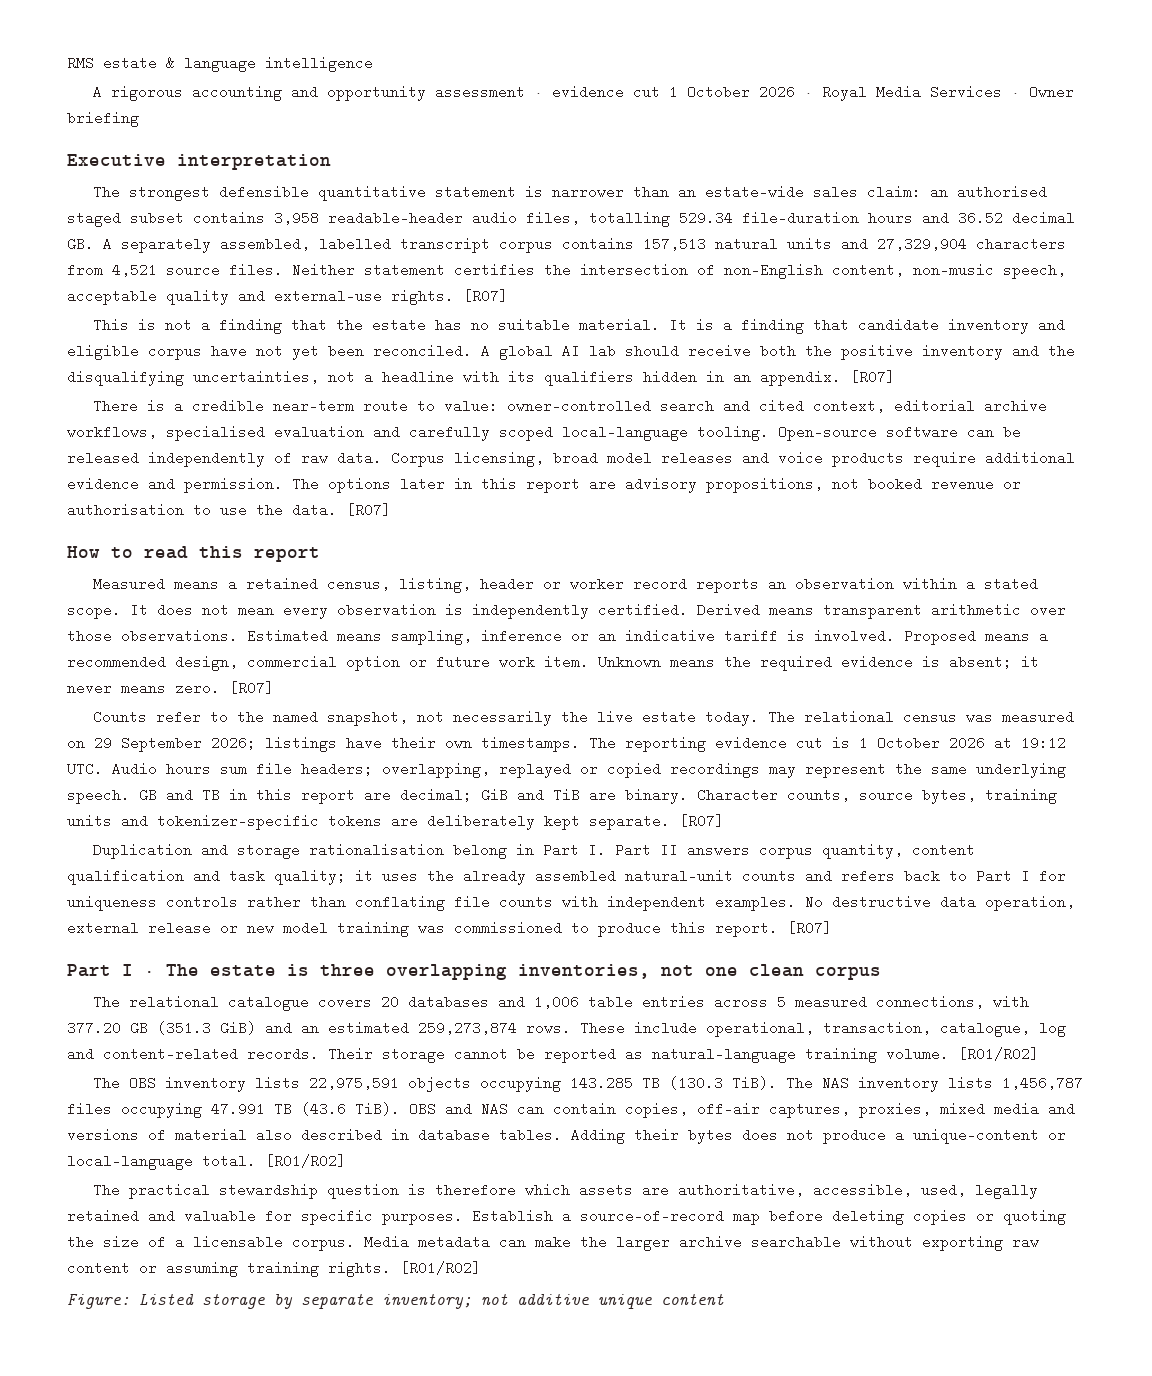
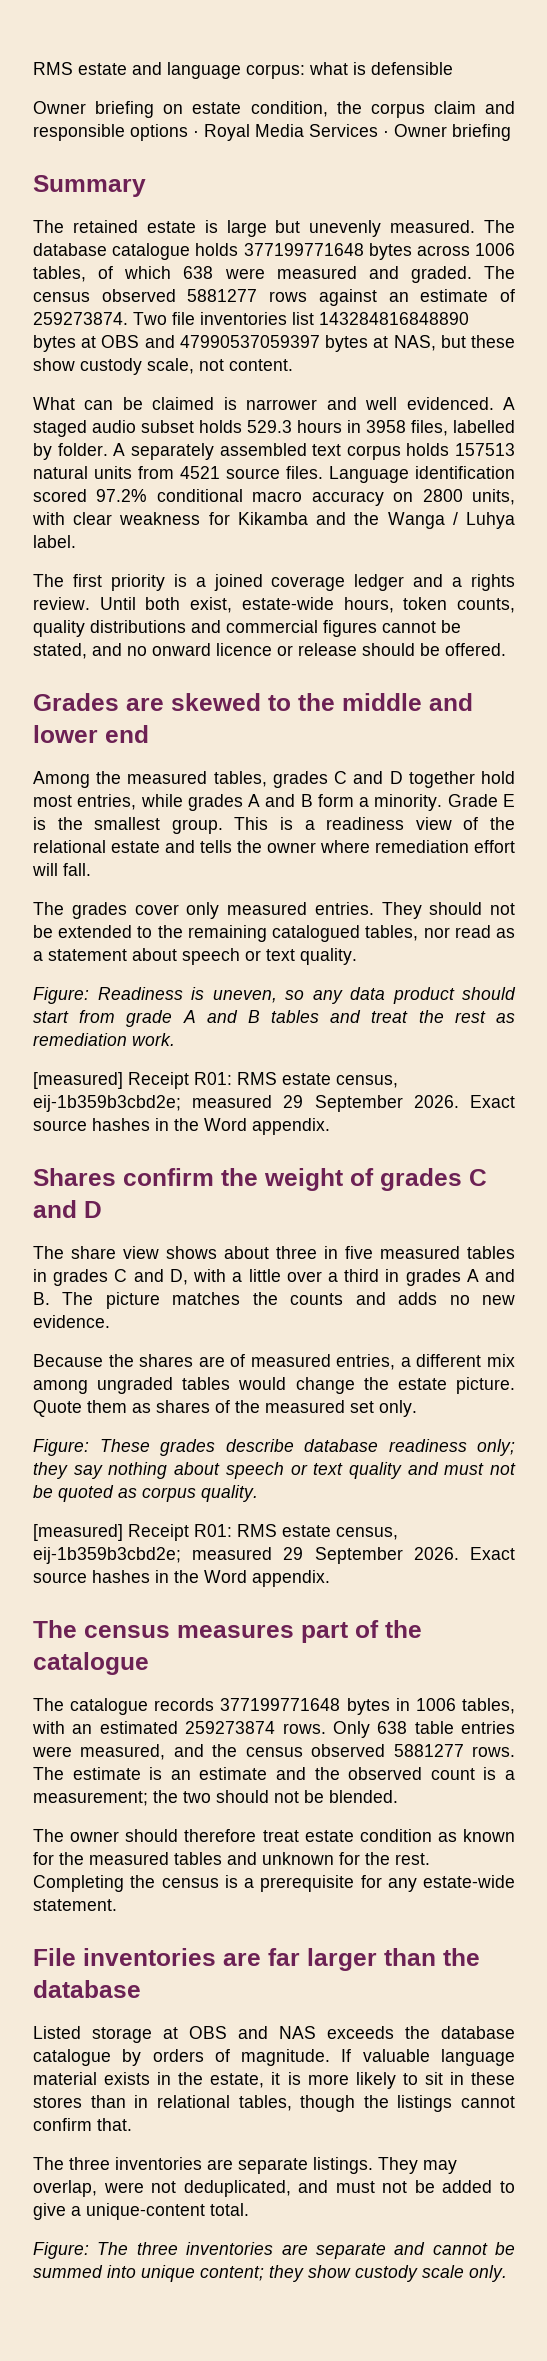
[67,56,373,72] [93,85,796,101] RMS estate & language intelligence // A rigorous accounting and opportunity assessment · evidence cut 1 October 2026 -> [33,62,453,79] [33,101,515,118] [33,124,188,141] RMS estate and language corpus: what is defensible // Owner briefing on estate condition, the corpus claim and responsible options
[67,154,331,170] [93,185,1048,201] [67,211,1075,227] [67,237,1066,253] [67,263,1066,279] [67,289,508,305] [93,318,1066,334] [67,344,1075,360] [67,370,895,386] [93,399,1048,413] [67,425,1021,441] [67,451,1075,467] [67,477,1021,493] [67,503,391,517] [67,546,320,562] [93,577,1039,593] [67,603,1066,619] [67,629,1048,645] [67,655,1039,671] [67,681,274,695] [93,710,1075,726] [67,736,1066,752] [67,762,1066,778] [67,788,1057,804] [67,814,724,830] [93,843,976,859] [67,869,1066,885] [67,895,1075,911] [67,921,832,937] [67,964,881,980] [93,995,1030,1011] [67,1021,1066,1037] [67,1047,1039,1063] [93,1076,1084,1092] [67,1102,1075,1118] [67,1128,1066,1144] [67,1154,346,1170] [93,1183,1039,1199] [67,1209,1066,1225] [67,1235,1039,1251] [67,1261,481,1277] [67,1293,724,1309] Executive interpretation // The strongest defensible quantitative statement is narrower than an estate-wide sales claim: an authorised staged subset contains 3,958 readable-header audio files, totalling 529.34 file-duration hours and 36.52 decimal GB. A separately assembled, labelled transcript corpus contains 157,513 natural units and 27,329,904 characters from 4,521 source files. Neither statement certifies the intersection of non-English content, non-music speech, acceptable quality and external-use rights. [R07] // This is not a finding that the estate has no suitable material. It is a finding that candidate inventory and eligible corpus have not yet been reconciled. A global AI lab should receive both the positive inventory and the disqualifying uncertainties, not a headline with its qualifiers hidden in an appendix. [R07] // There is a credible near-term route to value: owner-controlled search and cited context, editorial archive workflows, specialised evaluation and carefully scoped local-language tooling. Open-source software can be released independently of raw data. Corpus licensing, broad model releases and voice products require additional evidence and permission. The options later in this report are advisory propositions, not booked revenue or authorisation to use the data. [R07] // How to read this report // Measured means a retained census, listing, header or worker record reports an observation within a stated scope. It does not mean every observation is independently certified. Derived means transparent arithmetic over those observations. Estimated means sampling, inference or an indicative tariff is involved. Proposed means a recommended design, commercial option or future work item. Unknown means the required evidence is absent; it never means zero. [R07] // Counts refer to the named snapshot, not necessarily the live estate today. The relational census was measured on 29 September 2026; listings have their own timestamps. The reporting evidence cut is 1 October 2026 at 19:12 UTC. Audio hours sum file headers; overlapping, replayed or copied recordings may represent the same underlying speech. GB and TB in this report are decimal; GiB and TiB are binary. Character counts, source bytes, training units and tokenizer-specific tokens are deliberately kept separate. [R07] // Duplication and storage rationalisation belong in Part I. Part II answers corpus quantity, content qualification and task quality; it uses the already assembled natural-unit counts and refers back to Part I for uniqueness controls rather than conflating file counts with independent examples. No destructive data operation, external release or new model training was commissioned to produce this report. [R07] // Part I · The estate is three overlapping inventories, not one clean corpus // The relational catalogue covers 20 databases and 1,006 table entries across 5 measured connections, with 377.20 GB (351.3 GiB) and an estimated 259,273,874 rows. These include operational, transaction, catalogue, log and content-related records. Their storage cannot be reported as natural-language training volume. [R01/R02] // The OBS inventory lists 22,975,591 objects occupying 143.285 TB (130.3 TiB). The NAS inventory lists 1,456,787 files occupying 47.991 TB (43.6 TiB). OBS and NAS can contain copies, off-air captures, proxies, mixed media and versions of material also described in database tables. Adding their bytes does not produce a unique-content or local-language total. [R01/R02] // The practical stewardship question is therefore which assets are authoritative, accessible, used, legally retained and valuable for specific purposes. Establish a source-of-record map before deleting copies or quoting the size of a licensable corpus. Media metadata can make the larger archive searchable without exporting raw content or assuming training rights. [R01/R02] // Figure: Listed storage by separate inventory; not additive unique content -> [33,175,146,197] [33,220,515,237] [33,243,515,260] [33,266,515,283] [33,289,515,306] [33,312,469,325] [33,335,515,352] [33,358,293,375] [33,397,515,410] [33,420,515,437] [33,443,515,460] [33,466,515,483] [33,489,515,506] [32,512,515,529] [33,535,76,548] [33,574,515,591] [33,597,515,613] [33,620,461,637] [33,643,506,659] [33,693,473,711] [33,725,149,743] [33,771,515,788] [33,794,515,811] [33,817,516,834] [33,840,515,853] [32,863,91,876] [33,902,515,919] [33,925,515,942] [33,948,357,965] [33,987,516,1004] [33,1010,515,1027] [33,1033,175,1046] [33,1072,398,1089] [33,1095,515,1112] [33,1118,330,1135] [33,1168,487,1191] [33,1200,102,1218] [33,1246,515,1259] [33,1269,516,1286] [33,1292,515,1309] [33,1315,110,1328] [33,1354,515,1370] [33,1377,515,1394] [33,1400,417,1417] [33,1439,515,1456] [33,1462,516,1479] [33,1485,258,1502] [33,1524,398,1541] [33,1547,515,1564] [33,1570,330,1587] [33,1620,422,1643] [33,1652,149,1675] [33,1698,516,1715] [32,1721,515,1738] [32,1744,515,1760] [33,1767,516,1780] [33,1790,398,1806] [33,1829,515,1842] [33,1852,430,1865] [33,1875,515,1892] [33,1899,117,1911] [33,1948,480,1971] [33,1980,141,1998] [33,2026,515,2043] [33,2049,515,2066] [33,2072,515,2089] [33,2095,515,2112] [33,2118,132,2131] [33,2157,457,2174] [33,2180,515,2197] [33,2203,249,2220] [33,2242,515,2259] [33,2265,507,2282] Summary // The retained estate is large but unevenly measured. The database catalogue holds 377199771648 bytes across 1006 tables, of which 638 were measured and graded. The census observed 5881277 rows against an estimate of 259273874. Two file inventories list 143284816848890 bytes at OBS and 47990537059397 bytes at NAS, but these show custody scale, not content. // What can be claimed is narrower and well evidenced. A staged audio subset holds 529.3 hours in 3958 files, labelled by folder. A separately assembled text corpus holds 157513 natural units from 4521 source files. Language identification scored 97.2% conditional macro accuracy on 2800 units, with clear weakness for Kikamba and the Wanga / Luhya label. // The first priority is a joined coverage ledger and a rights review. Until both exist, estate-wide hours, token counts, quality distributions and commercial figures cannot be stated, and no onward licence or release should be offered. // Grades are skewed to the middle and lower end // Among the measured tables, grades C and D together hold most entries, while grades A and B form a minority. Grade E is the smallest group. This is a readiness view of the relational estate and tells the owner where remediation effort will fall. // The grades cover only measured entries. They should not be extended to the remaining catalogued tables, nor read as a statement about speech or text quality. // Figure: Readiness is uneven, so any data product should start from grade A and B tables and treat the rest as remediation work. // [measured] Receipt R01: RMS estate census, eij-1b359b3cbd2e; measured 29 September 2026. Exact source hashes in the Word appendix. // Shares confirm the weight of grades C and D // The share view shows about three in five measured tables in grades C and D, with a little over a third in grades A and B. The picture matches the counts and adds no new evidence. // Because the shares are of measured entries, a different mix among ungraded tables would change the estate picture. Quote them as shares of the measured set only. // Figure: These grades describe database readiness only; they say nothing about speech or text quality and must not be quoted as corpus quality. // [measured] Receipt R01: RMS estate census, eij-1b359b3cbd2e; measured 29 September 2026. Exact source hashes in the Word appendix. // The census measures part of the catalogue // The catalogue records 377199771648 bytes in 1006 tables, with an estimated 259273874 rows. Only 638 table entries were measured, and the census observed 5881277 rows. The estimate is an estimate and the observed count is a measurement; the two should not be blended. // The owner should therefore treat estate condition as known for the measured tables and unknown for the rest. Completing the census is a prerequisite for any estate-wide statement. // File inventories are far larger than the database // Listed storage at OBS and NAS exceeds the database catalogue by orders of magnitude. If valuable language material exists in the estate, it is more likely to sit in these stores than in relational tables, though the listings cannot confirm that. // The three inventories are separate listings. They may overlap, were not deduplicated, and must not be added to give a unique-content total. // Figure: The three inventories are separate and cannot be summed into unique content; they show custody scale only.

